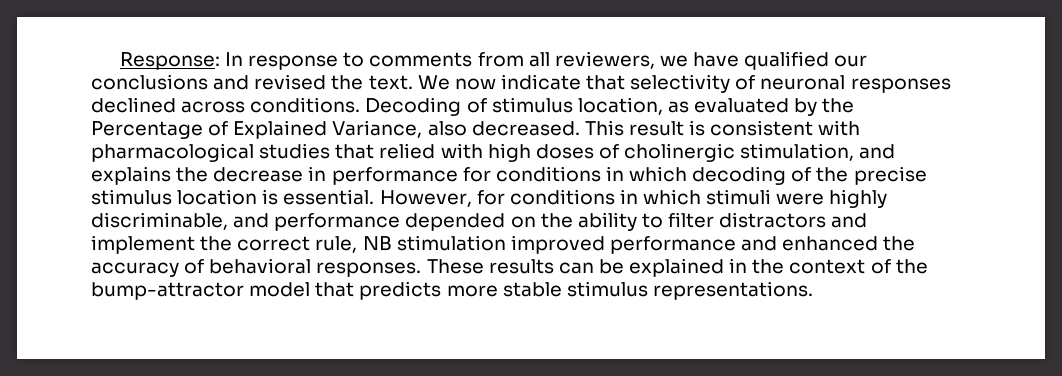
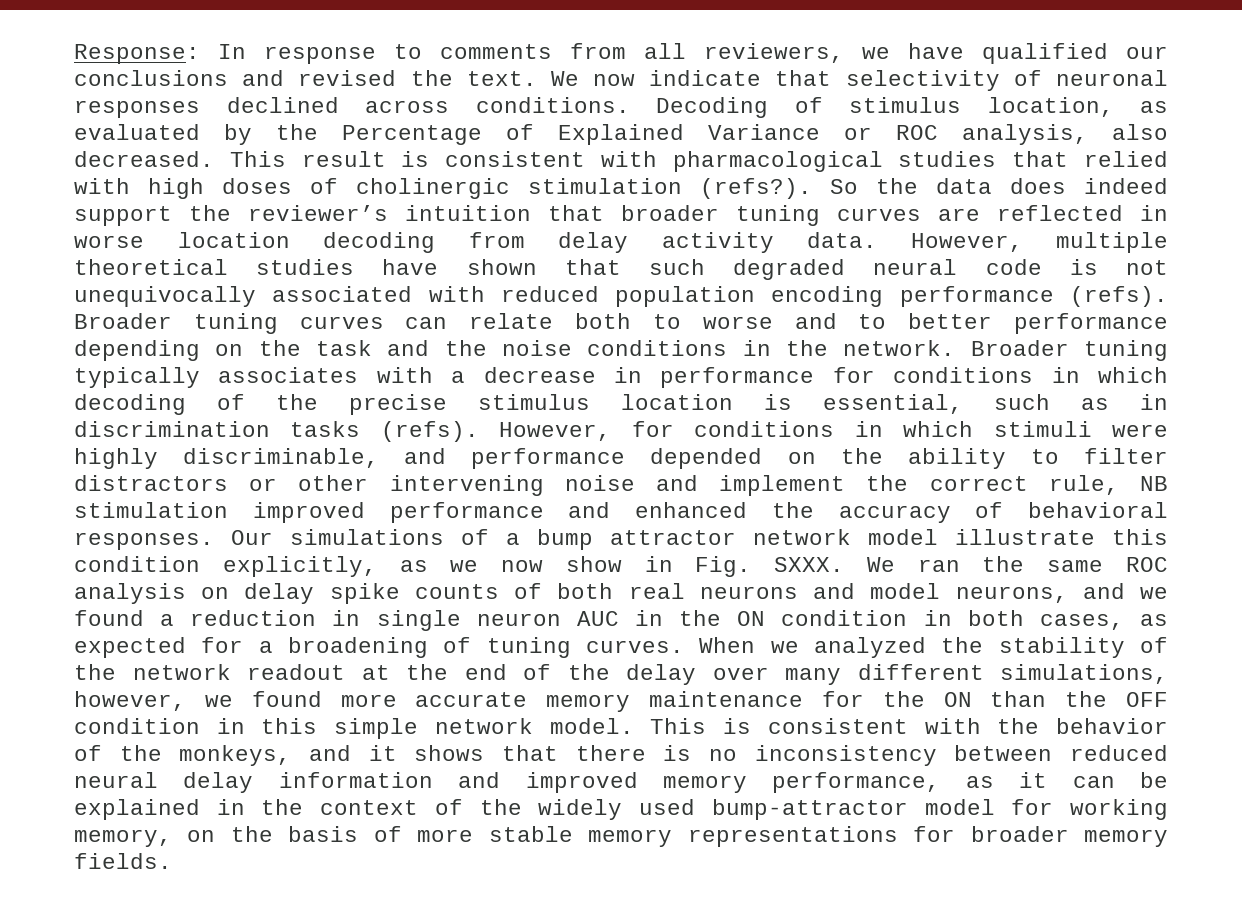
[332,120,423,138] Variance, -> [708,124,1088,145] Variance or ROC analysis,
[740,143,896,161] [91,166,209,185] stimulation, and explains the -> [528,178,1168,199] [74,205,1168,226] [74,232,1168,253] [74,259,1169,280] [74,286,1169,307] [74,313,1169,334] [74,340,1168,361] [74,367,466,388] stimulation (refs?). So the data does indeed support the reviewer’s intuition that broader tuning curves are reflected in worse location decoding from delay activity data. However, multiple theoretical studies have shown that such degraded neural code is not unequivocally associated with reduced population encoding performance (refs). Broader tuning curves can relate both to worse and to better performance depending on the task and the noise conditions in the network. Broader tuning typically associates with a
[283,189,375,205] essential. -> [823,394,1168,414] [74,421,479,442] essential, such as in discrimination tasks (refs).
(827, 220) none -> [249,475,635,496] or other intervening noise
[426,259,554,274] These results -> [231,529,1168,550] [74,556,1168,577] [74,583,1169,604] [74,610,1168,631] [74,637,1169,658] [74,664,1168,685] [74,691,1169,712] [74,718,1169,739] [74,745,1168,766] [74,772,1048,793] Our simulations of a bump attractor network model illustrate this condition explicitly, as we now show in Fig. SXXX. We ran the same ROC analysis on delay spike counts of both real neurons and model neurons, and we found a reduction in single neuron AUC in the ON condition in both cases, as expected for a broadening of tuning curves. When we analyzed the stability of the network readout at the end of the delay over many different simulations, however, we found more accurate memory maintenance for the ON than the OFF condition in this simple network model. This is consistent with the behavior of the monkeys, and it shows that there is no inconsistency between reduced neural delay information and improved memory performance, as it
[91,281,813,300] bump-attractor model that predicts more stable stimulus representations. -> [538,799,1168,820] [74,826,1168,847] [74,853,172,869] widely used bump-attractor model for working memory, on the basis of more stable memory representations for broader memory fields.

